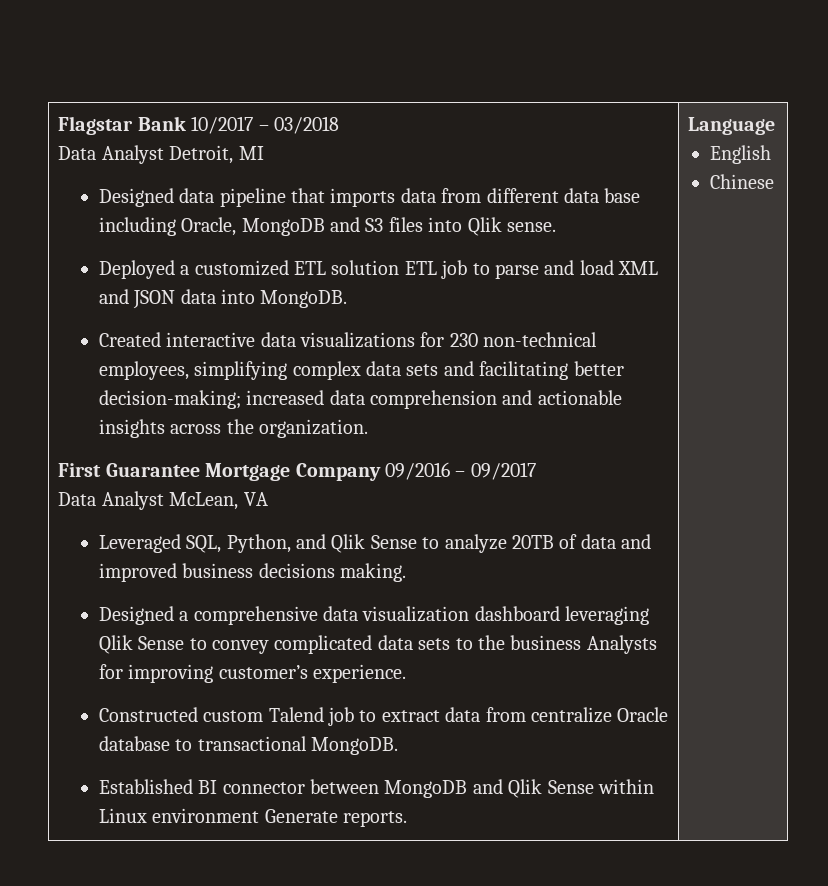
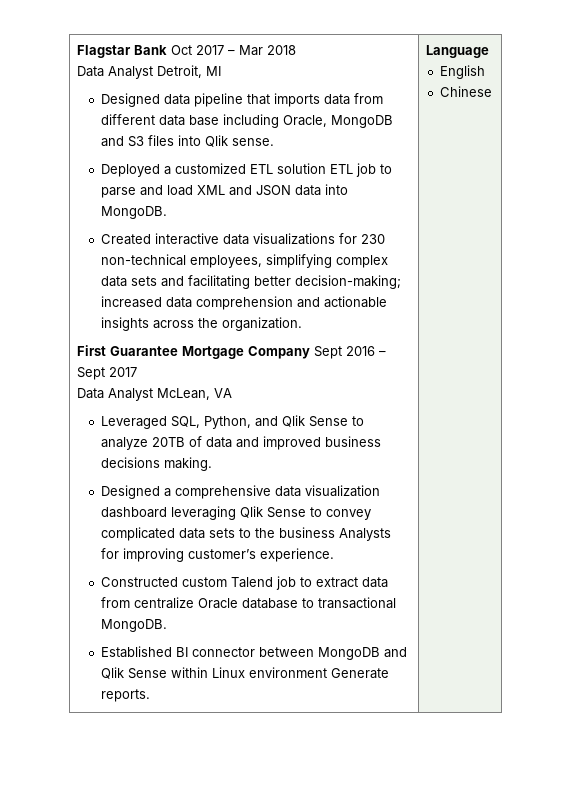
[191,116,340,134] 10/2017 – 03/2018 -> [170,45,296,56] Oct 2017 – Mar 2018
[385,462,536,480] 09/2016 – 09/2017 -> [313,346,386,359] [76,367,137,380] Sept 2016 – Sept 2017

